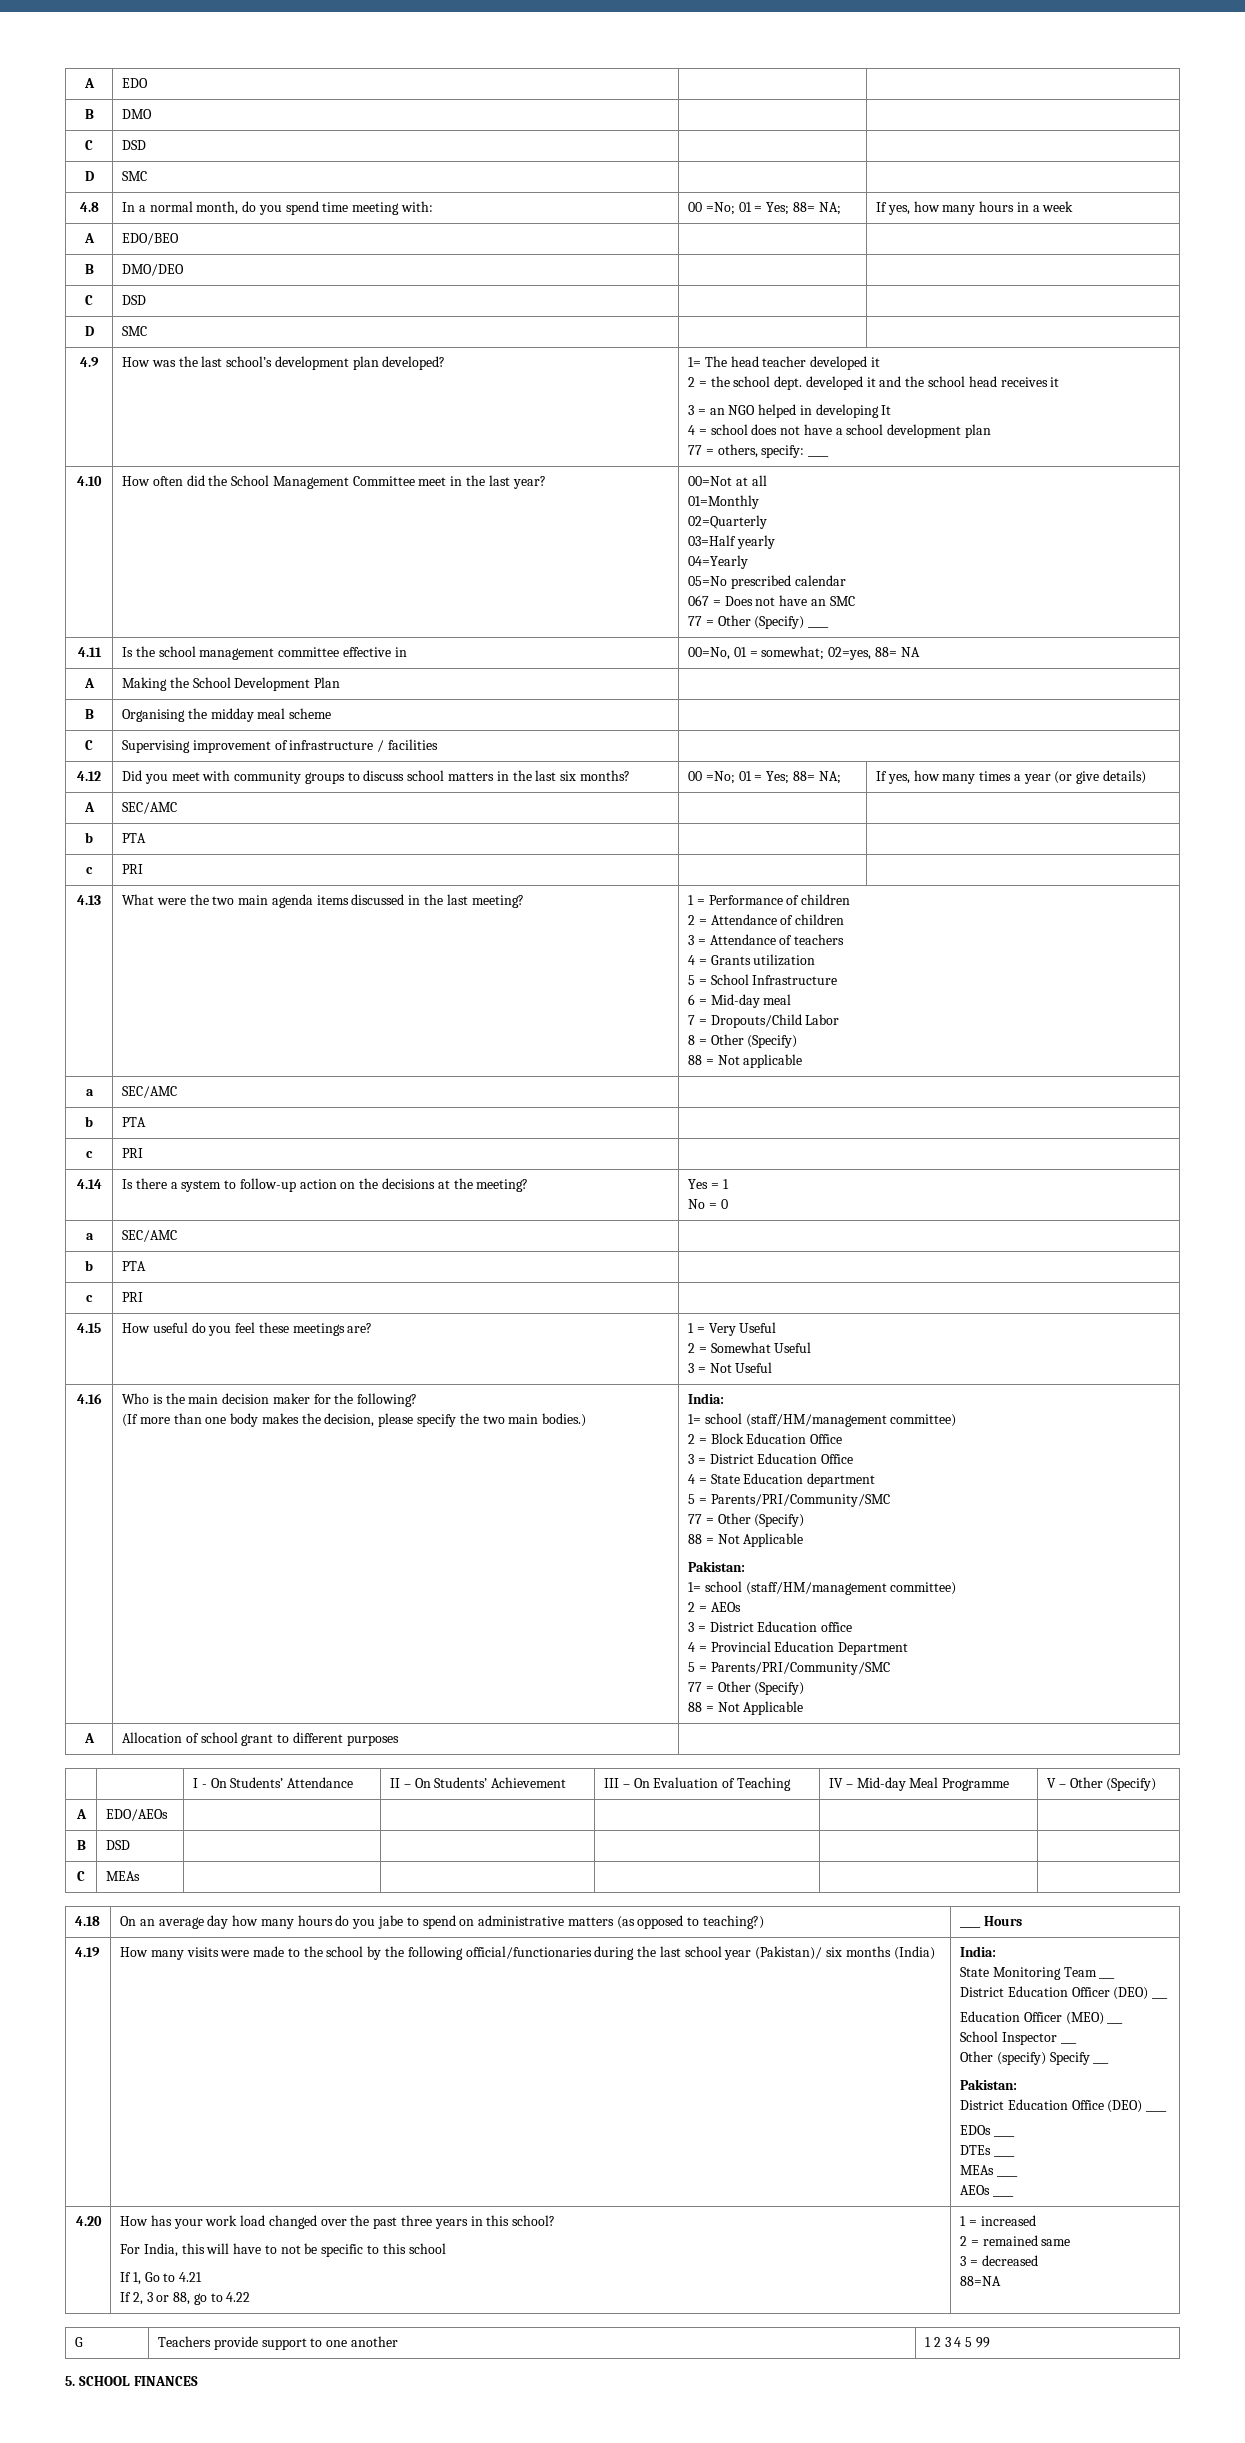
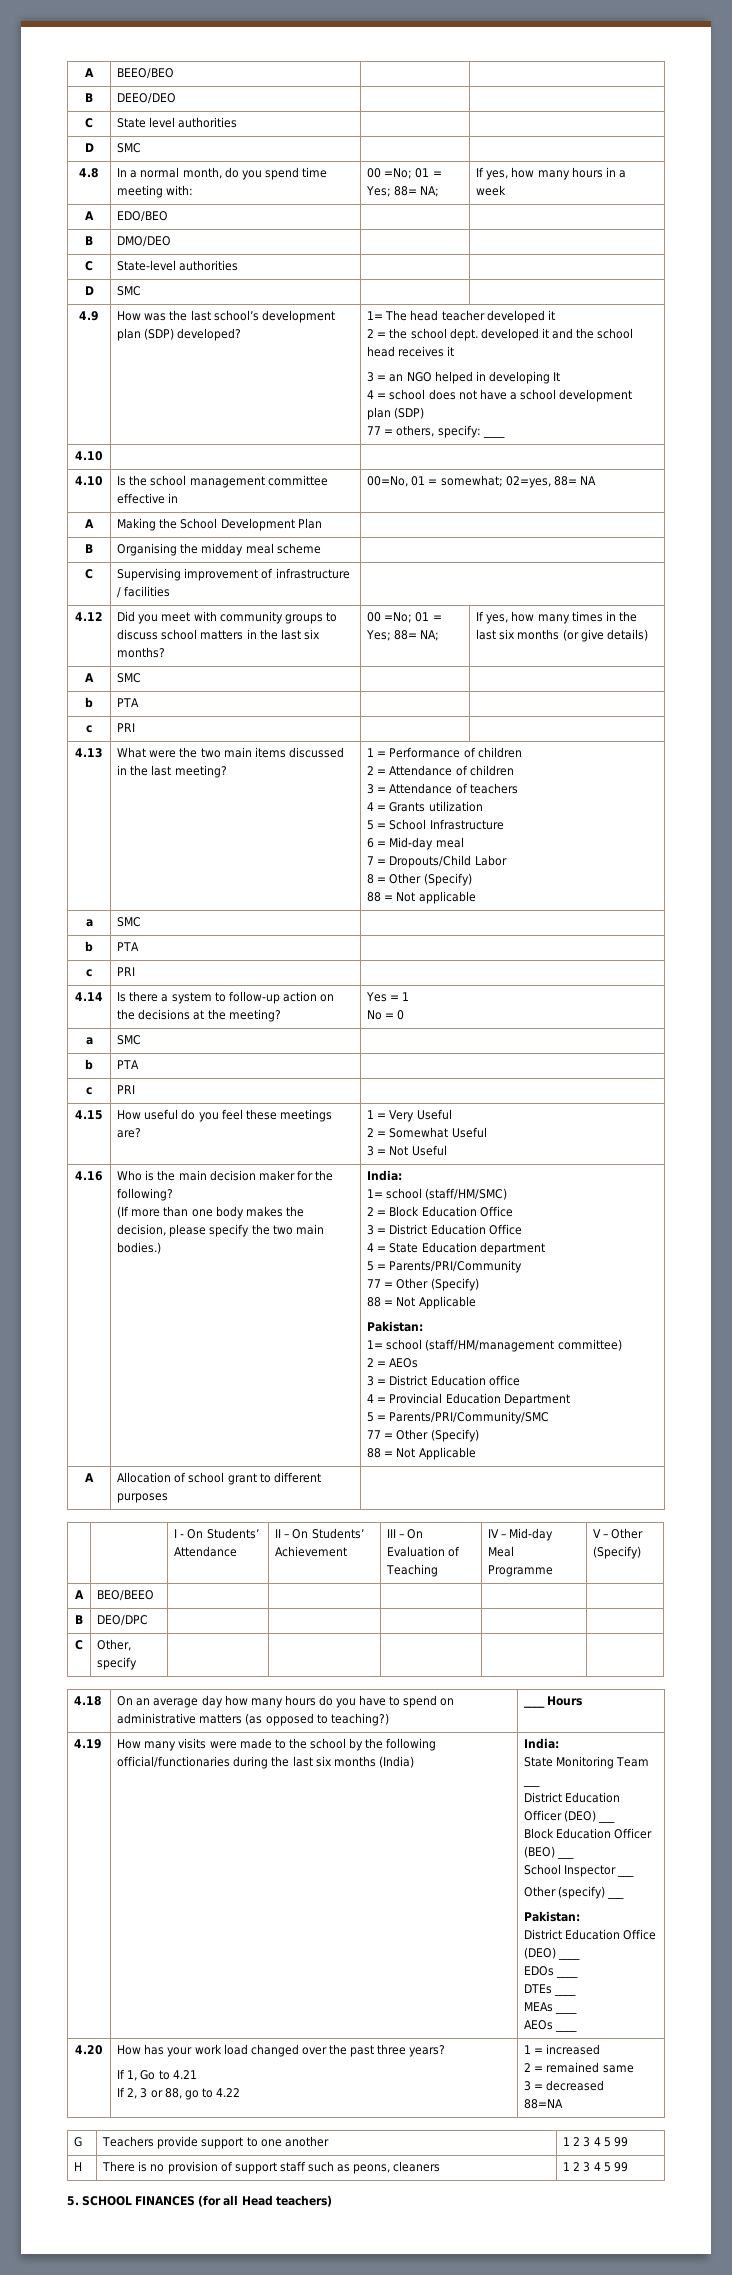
[83,78,95,88] [121,78,148,88] [84,109,94,119] [121,109,152,119] [85,140,93,150] [121,140,146,150] A | EDO | | // B | DMO | | // C | DSD -> [85,68,94,77] [117,68,175,79] [85,93,93,102] [117,93,177,104] [85,118,93,128] [117,117,238,128] A | BEEO/BEO | | // B | DEEO/DEO | | // C | State level authorities
[121,295,146,305] DSD -> [117,260,239,271] State-level authorities
(379, 363) none -> [144,328,175,340] (SDP)
(991, 431) none -> [394,407,425,419] (SDP)
[121,475,546,489] [687,475,767,486] [687,495,759,509] [687,515,767,529] [687,535,775,549] [687,555,748,569] [687,575,846,589] [687,595,855,606] [687,615,830,629] [77,647,102,657] How often did the School Management Committee meet in the last year? | 00=Not at all // 01=Monthly // 02=Quarterly // 03=Half yearly // 04=Yearly // 05=No prescribed calendar // 067 = Does not have an SMC // 77 = Other (Specify) ____ // 4.11 -> [75,476,103,486] | // 4.10
[1013,774,1051,784] a year -> [605,611,637,622] [476,629,560,640] in the last six months
[121,802,177,814] SEC/AMC -> [117,673,142,683] SMC
[271,894,313,908] agenda -> (252, 752) none
[121,1086,177,1098] SEC/AMC -> [117,917,142,927] SMC
[121,1230,177,1242] SEC/AMC -> [117,1035,142,1045] SMC
[745,1414,957,1427] (staff/HM/management committee) -> [425,1188,508,1200] (staff/HM/SMC)
[710,1494,890,1507] Parents/PRI/Community/SMC -> [389,1260,523,1273] Parents/PRI/Community
[105,1809,168,1821] [76,1840,86,1850] [105,1840,130,1850] [77,1871,85,1881] [105,1871,140,1881] EDO/AEOs | | | | | // B | DSD | | | | | // C | MEAs -> [97,1590,155,1601] [75,1615,83,1624] [97,1615,149,1626] [75,1640,83,1650] [97,1639,132,1651] [97,1657,138,1670] BEO/BEEO | | | | | // B | DEO/DPC | | | | | // C | Other, specify
[377,1915,403,1929] jabe -> [359,1695,387,1706] have
[684,1946,823,1960] school year (Pakistan)/ -> (313, 1761) none
[959,2011,1104,2025] Education Officer (MEO) -> [524,1828,653,1839] [524,1846,556,1858] Block Education Officer (BEO)
[1049,2052,1090,2065] Specify -> (606, 1892) none
[434,2215,556,2229] [119,2243,446,2257] years in this school? // For India, this will have to not be specific to this school -> [409,2045,446,2057] years?
(990, 2342) none -> [74,2162,83,2171] [102,2161,441,2174] [563,2162,628,2172] // H | There is no provision of support staff such as peons, cleaners | 1 2 3 4 5 99
(198, 2381) none -> [198,2195,332,2207] (for all Head teachers)

